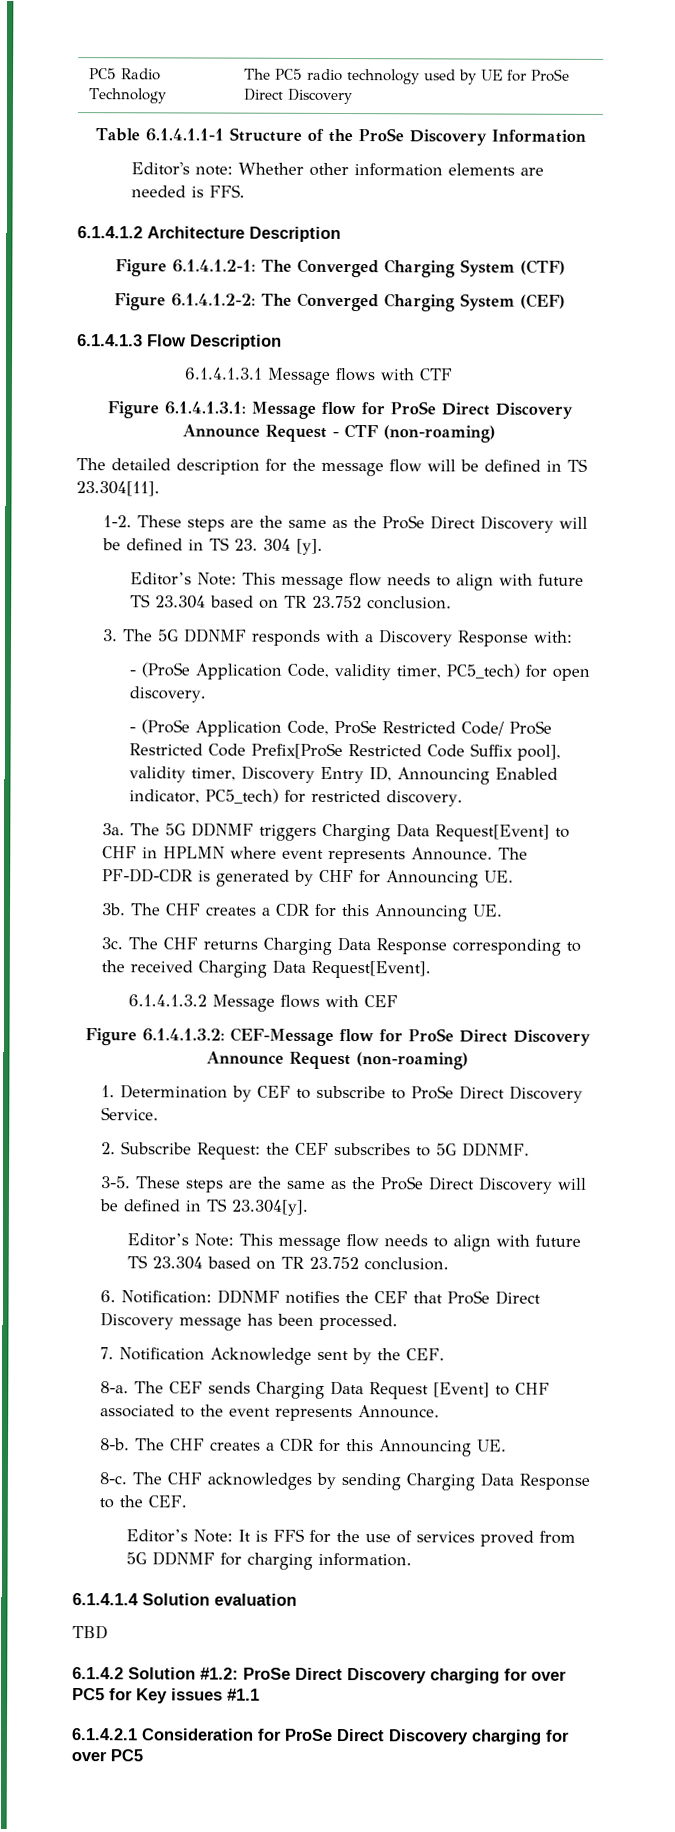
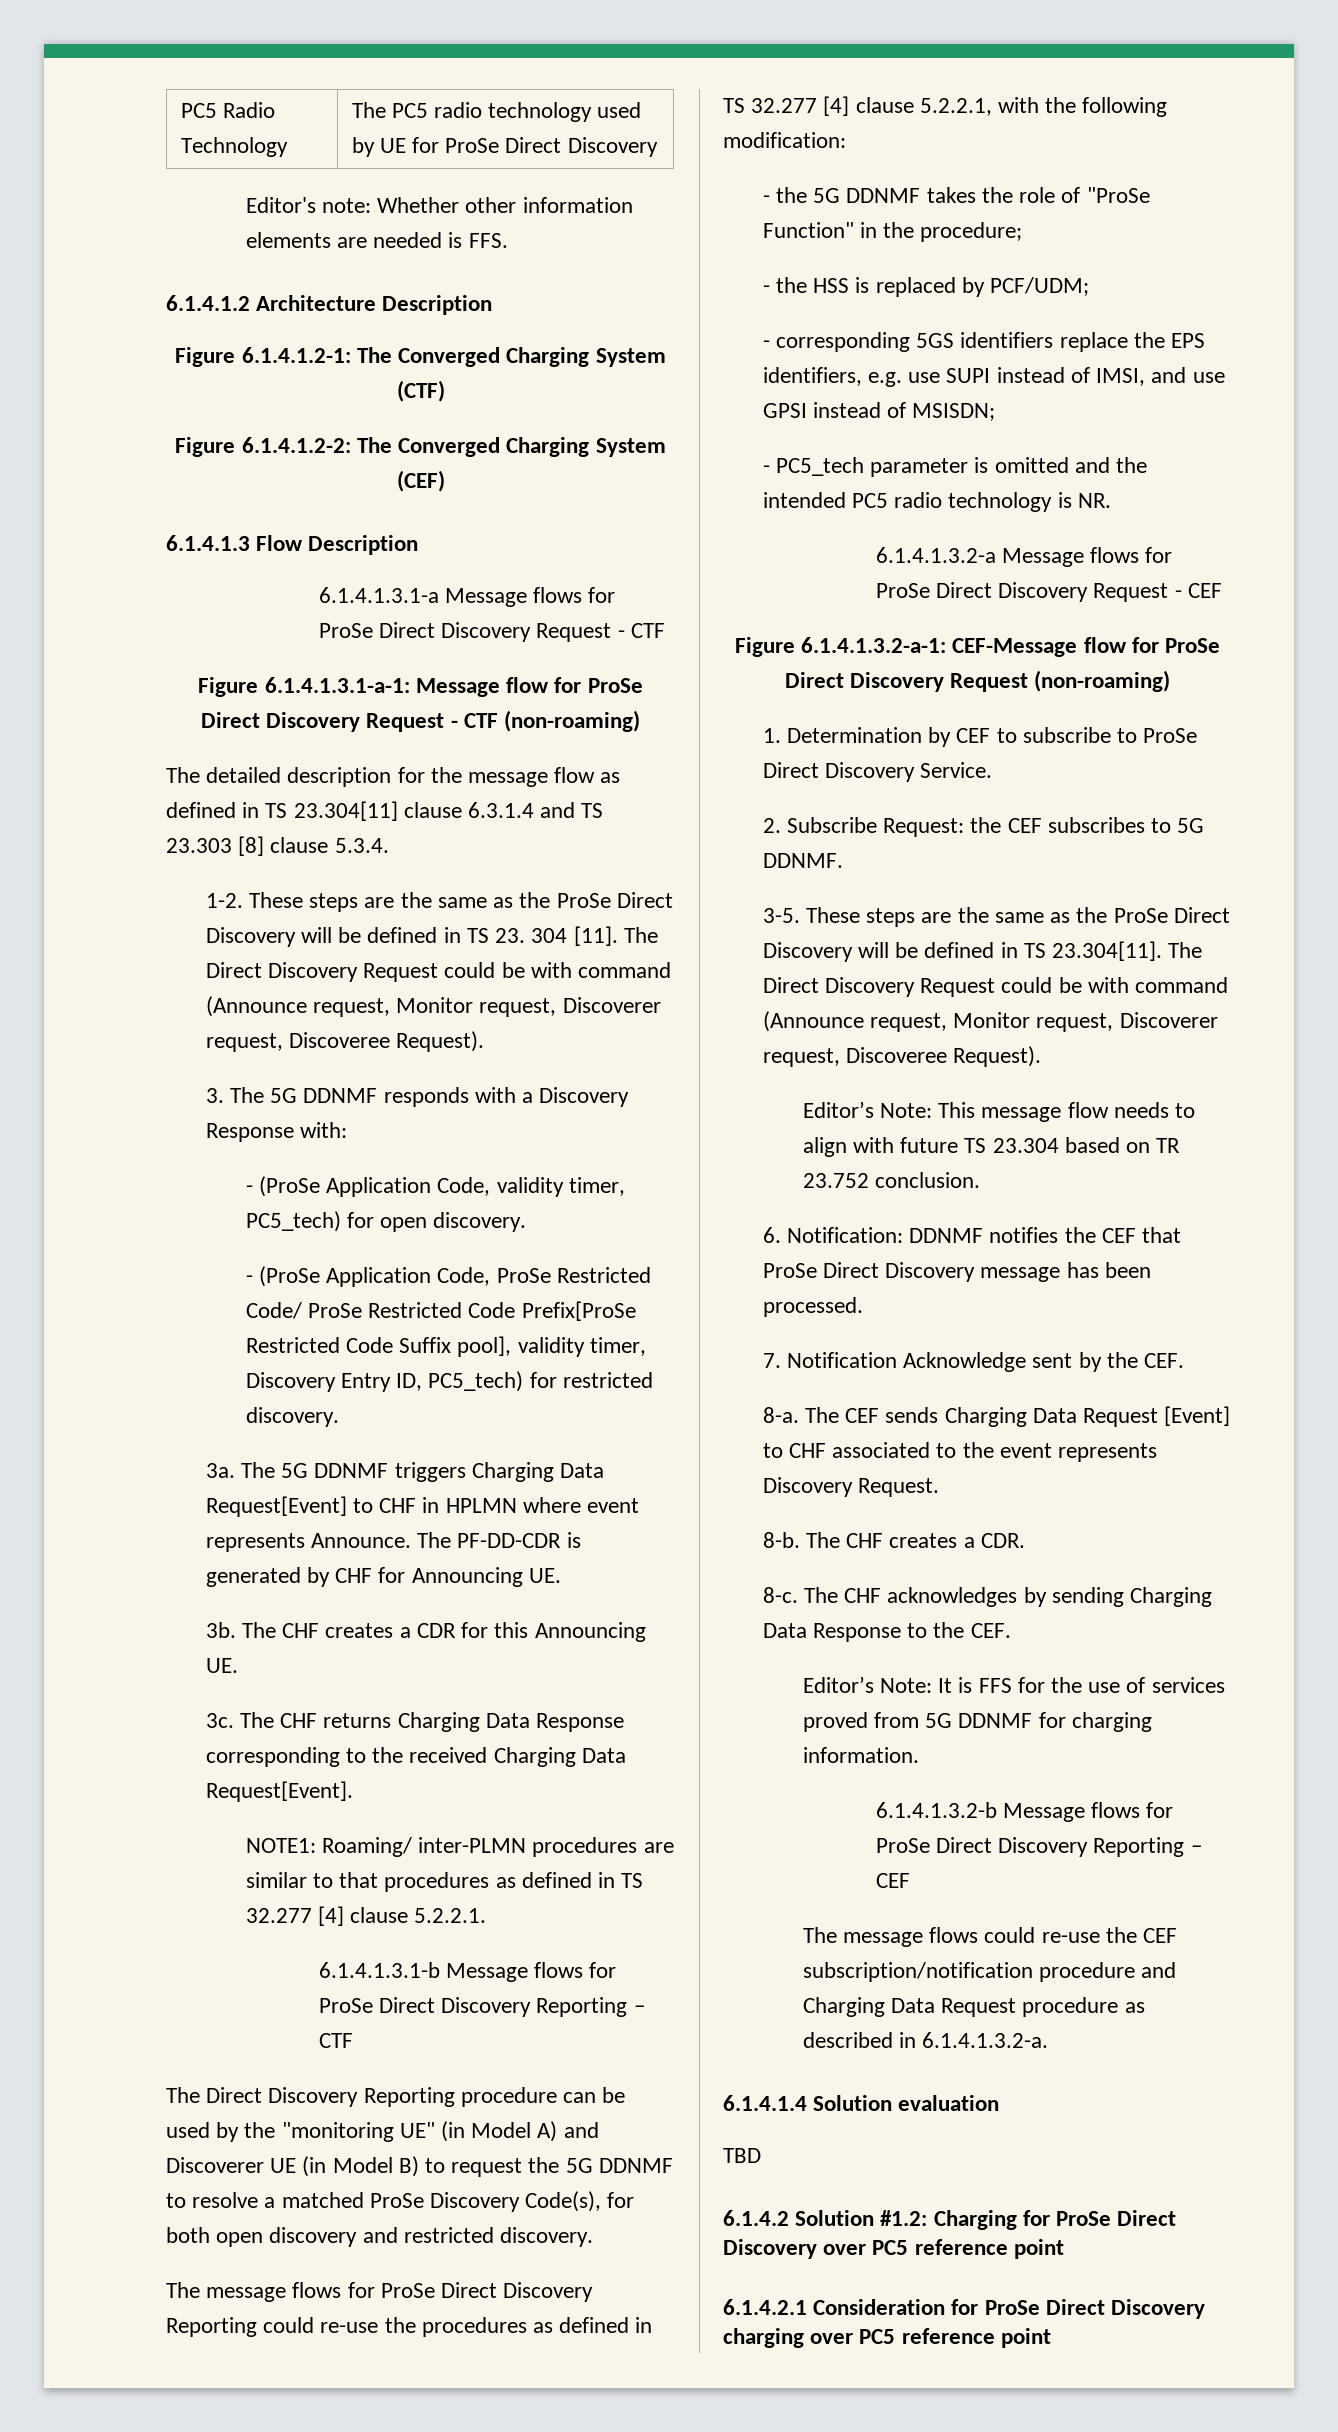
[94,127,586,146] // Table 6.1.4.1.1-1 Structure of the ProSe Discovery Information -> (658, 147) none
[183,367,415,385] 6.1.4.1.3.1 Message flows with -> [318,587,616,607] [318,622,625,642] 6.1.4.1.3.1-a Message flows for ProSe Direct Discovery Request -
[163,401,246,415] 6.1.4.1.3.1: -> [264,677,410,693] 6.1.4.1.3.1-a-1:
[182,424,260,438] Announce -> (361, 722) none
[427,458,588,472] [76,481,160,497] will be defined in TS 23.304[11]. -> [600,772,621,783] [166,801,604,821] [166,836,389,856] as defined in TS 23.304[11] clause 6.3.1.4 and TS 23.303 [8] clause 5.3.4.
[295,538,323,555] [129,572,584,591] [129,594,452,610] [y]. // Editor’s Note: This message flow needs to align with future TS 23.304 based on TR 23.752 conclusion. -> [573,926,658,946] [205,962,672,982] [205,996,661,1017] [205,1031,485,1052] [11]. The Direct Discovery Request could be with command (Announce request, Monitor request, Discoverer request, Discoveree Request).
[396,767,558,785] [128,789,200,804] Announcing Enabled indicator, -> (423, 1382) none
[127,994,359,1012] 6.1.4.1.3.2 Message flows with -> [245,1837,674,1857] [245,1872,644,1892] [245,1906,487,1926] [318,1962,617,1982] [318,1997,645,2017] [318,2033,353,2048] [166,2087,626,2107] [166,2121,599,2142] [166,2156,673,2177] [166,2191,635,2212] [166,2227,594,2247] [166,2282,594,2302] [166,2317,653,2337] [723,96,1168,117] [723,132,846,148] [762,187,1150,203] [762,222,1023,242] [762,277,1090,297] [762,332,1206,352] [762,367,1225,387] [762,402,996,421] [762,457,1148,477] [762,492,1111,512] [875,547,1173,567] [875,582,1182,602] NOTE1: Roaming/ inter-PLMN procedures are similar to that procedures as defined in TS 32.277 [4] clause 5.2.2.1. // 6.1.4.1.3.1-b Message flows for ProSe Direct Discovery Reporting – CTF // The Direct Discovery Reporting procedure can be used by the "monitoring UE" (in Model A) and Discoverer UE (in Model B) to request the 5G DDNMF to resolve a matched ProSe Discovery Code(s), for both open discovery and restricted discovery. // The message flows for ProSe Direct Discovery Reporting could re-use the procedures as defined in TS 32.277 [4] clause 5.2.2.1, with the following modification: // - the 5G DDNMF takes the role of "ProSe Function" in the procedure; // - the HSS is replaced by PCF/UDM; // - corresponding 5GS identifiers replace the EPS identifiers, e.g. use SUPI instead of IMSI, and use GPSI instead of MSISDN; // - PC5_tech parameter is omitted and the intended PC5 radio technology is NR. // 6.1.4.1.3.2-a Message flows for ProSe Direct Discovery Request -
[141,1028,225,1042] 6.1.4.1.3.2: -> [801,637,947,653] 6.1.4.1.3.2-a-1:
[205,1051,284,1065] Announce -> (944, 682) none
[230,1199,308,1216] 23.304[y]. -> [1052,941,1203,961] [762,977,1229,997] [762,1011,1218,1032] [762,1046,1042,1067] 23.304[11]. The Direct Discovery Request could be with command (Announce request, Monitor request, Discoverer request, Discoveree Request).
[357,1405,440,1419] Announce. -> [762,1477,940,1497] Discovery Request.
[279,1437,507,1457] CDR for this Announcing UE. -> [980,1533,1025,1548] CDR.
(412, 1559) none -> [875,1802,1174,1822] [875,1837,1202,1857] [875,1873,910,1888] [802,1927,1177,1947] [802,1962,1177,1982] [802,1997,1145,2017] [802,2032,1049,2048] // 6.1.4.1.3.2-b Message flows for ProSe Direct Discovery Reporting – CEF // The message flows could re-use the CEF subscription/notification procedure and Charging Data Request procedure as described in 6.1.4.1.3.2-a.
[243,1667,567,1684] [72,1688,260,1704] ProSe Direct Discovery charging for over PC5 for Key issues #1.1 -> [933,2210,1177,2230] [723,2239,1064,2259] Charging for ProSe Direct Discovery over PC5 reference point
[545,1729,570,1742] [71,1749,143,1762] for over PC5 -> [810,2328,1051,2348] over PC5 reference point

